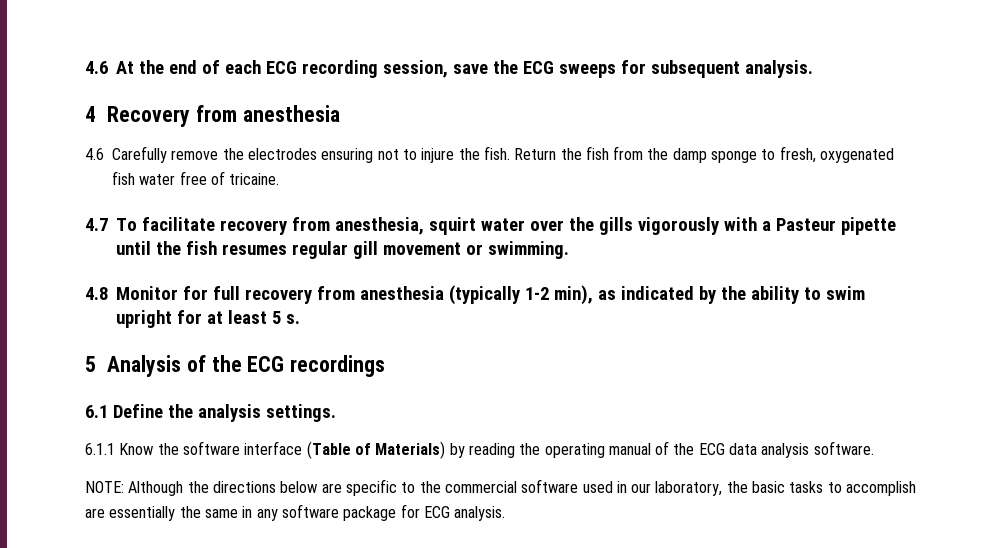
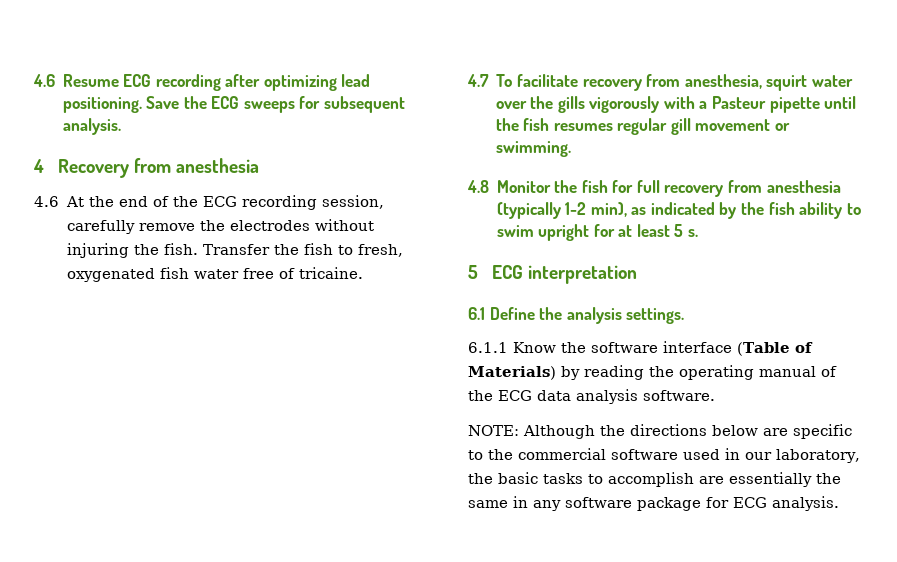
[85,60,488,78] 4.6 At the end of each ECG recording session, save -> [33,74,371,91] [62,96,180,113] 4.6 Resume ECG recording after optimizing lead positioning. Save
[112,146,455,163] Carefully remove the electrodes ensuring not to injure -> [65,195,384,210] [66,219,374,234] [66,243,129,258] At the end of the ECG recording session, carefully remove the electrodes without injuring
[514,146,758,163] Return the fish from the damp sponge -> [202,243,333,255] Transfer the fish
(178, 293) none -> [554,180,608,193] the fish
(746, 293) none -> [768,202,795,215] fish
[106,355,386,377] Analysis of the ECG recordings -> [491,265,638,284] ECG interpretation

